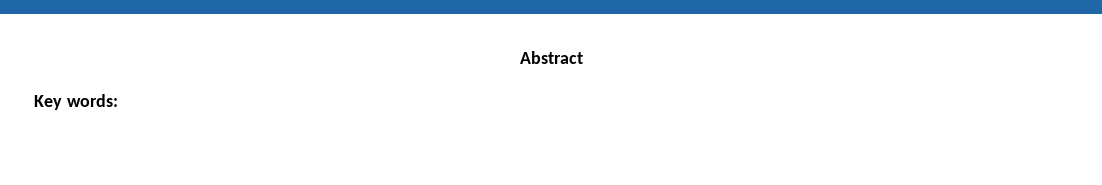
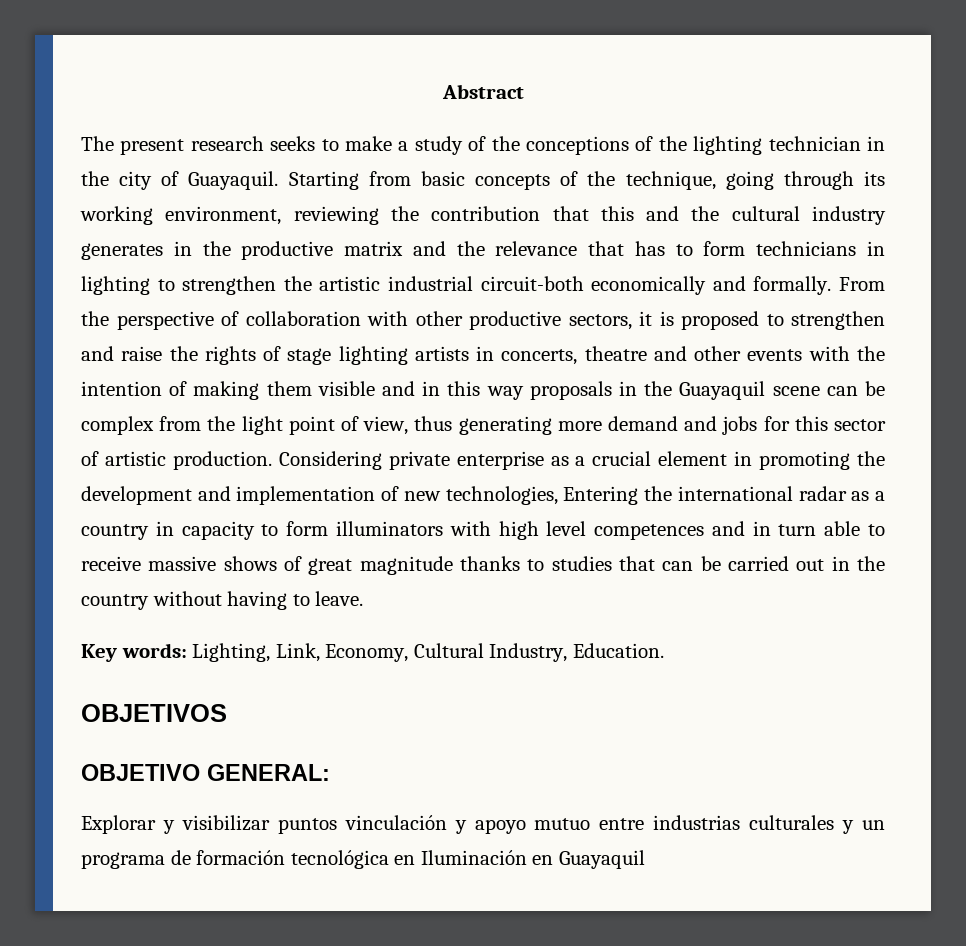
[34,94,118,110] Key words: -> [81,136,885,155] [81,171,886,190] [80,206,886,225] [81,241,886,260] [81,276,886,295] [81,311,885,330] [81,346,885,365] [81,381,886,400] [81,416,887,435] [81,451,885,470] [81,486,886,505] [81,521,886,540] [81,556,886,575] [81,591,364,610] [81,643,664,662] [81,704,227,722] [81,764,330,781] [81,815,885,834] [81,850,645,869] The present research seeks to make a study of the conceptions of the lighting technician in the city of Guayaquil. Starting from basic concepts of the technique, going through its working environment, reviewing the contribution that this and the cultural industry generates in the productive matrix and the relevance that has to form technicians in lighting to strengthen the artistic industrial circuit-both economically and formally. From the perspective of collaboration with other productive sectors, it is proposed to strengthen and raise the rights of stage lighting artists in concerts, theatre and other events with the intention of making them visible and in this way proposals in the Guayaquil scene can be complex from the light point of view, thus generating more demand and jobs for this sector of artistic production. Considering private enterprise as a crucial element in promoting the development and implementation of new technologies, Entering the international radar as a country in capacity to form illuminators with high level competences and in turn able to receive massive shows of great magnitude thanks to studies that can be carried out in the country without having to leave. // Key words: Lighting, Link, Economy, Cultural Industry, Education. // OBJETIVOS // OBJETIVO GENERAL: // Explorar y visibilizar puntos vinculación y apoyo mutuo entre industrias culturales y un programa de formación tecnológica en Iluminación en Guayaquil

